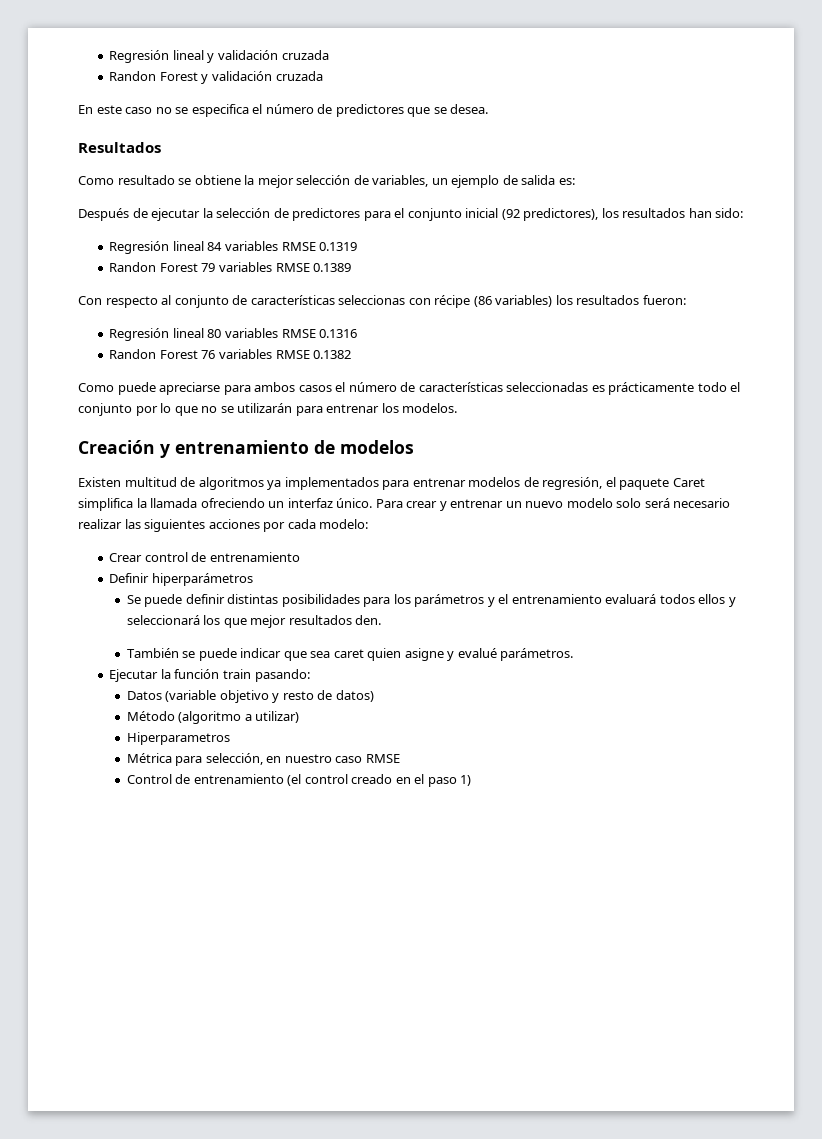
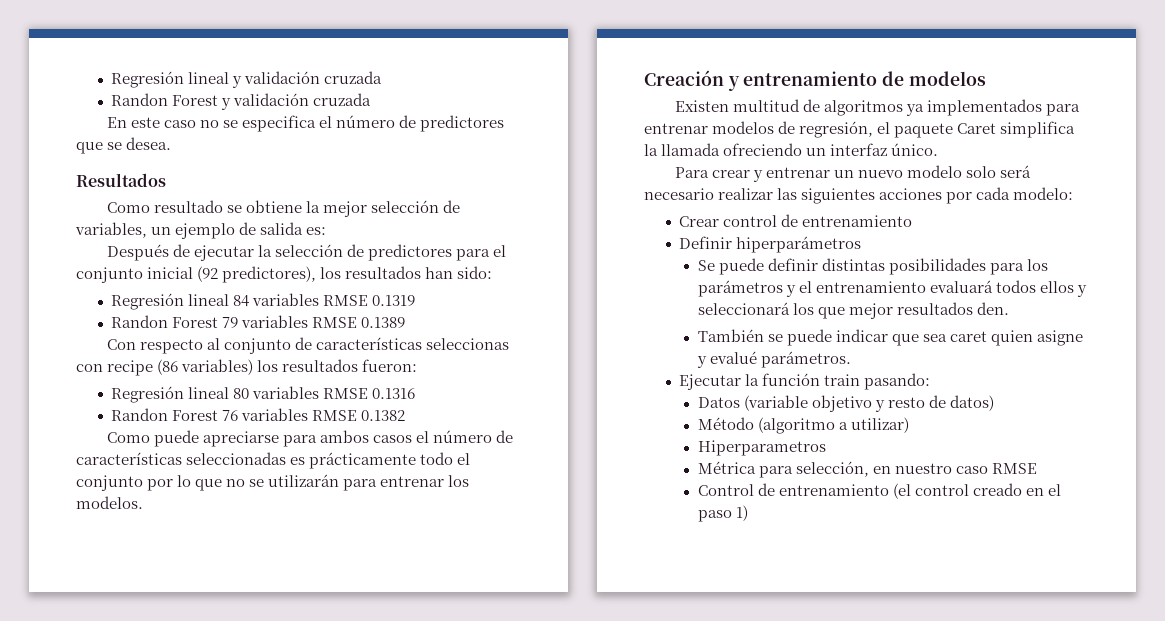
[434,295,471,308] récipe -> [107,360,154,376] recipe
(373, 503) none -> (939, 149) //

